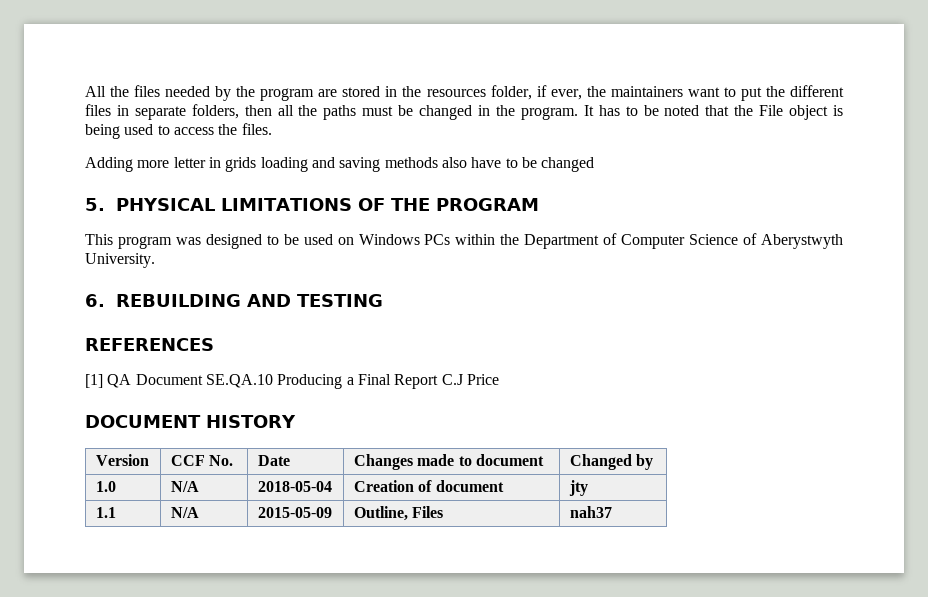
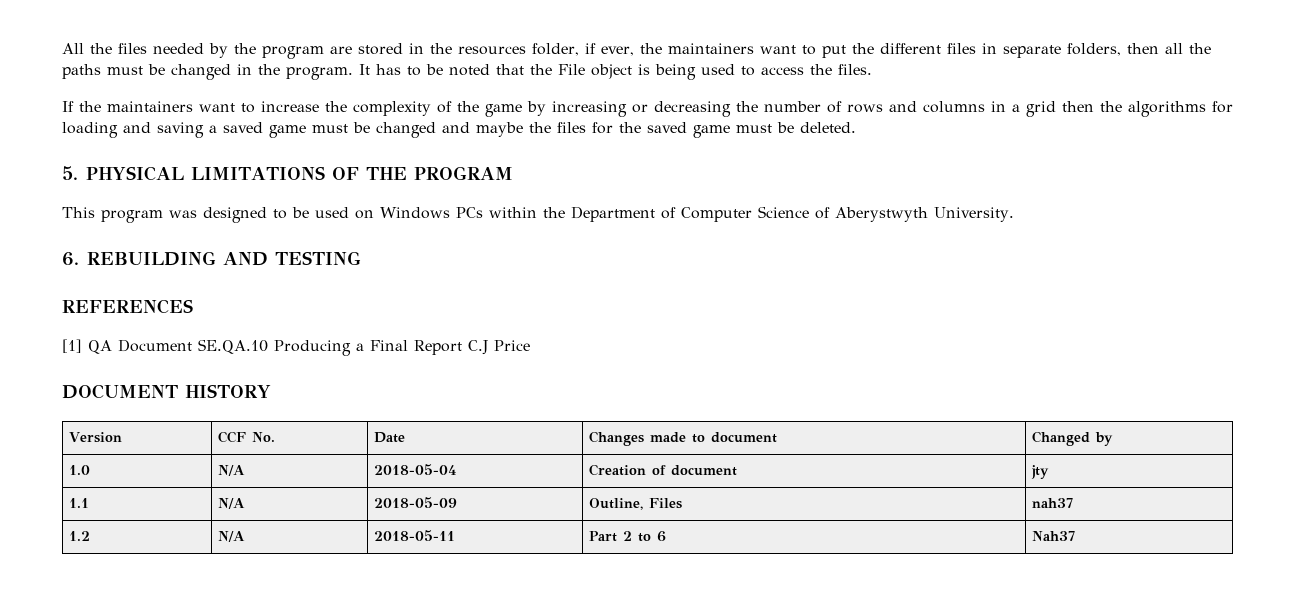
[85,157,595,172] Adding more letter in grids loading and saving methods also have to be changed -> [62,101,1233,117] [62,122,856,138] If the maintainers want to increase the complexity of the game by increasing or decreasing the number of rows and columns in a grid then the algorithms for loading and saving a saved game must be changed and maybe the files for the saved game must be deleted.
[257,507,332,518] 2015-05-09 -> [373,497,457,508] 2018-05-09
(612, 512) none -> [68,531,90,541] [217,531,245,542] [373,530,455,541] [588,531,666,542] [1031,531,1075,541] // 1.2 | N/A | 2018-05-11 | Part 2 to 6 | Nah37

